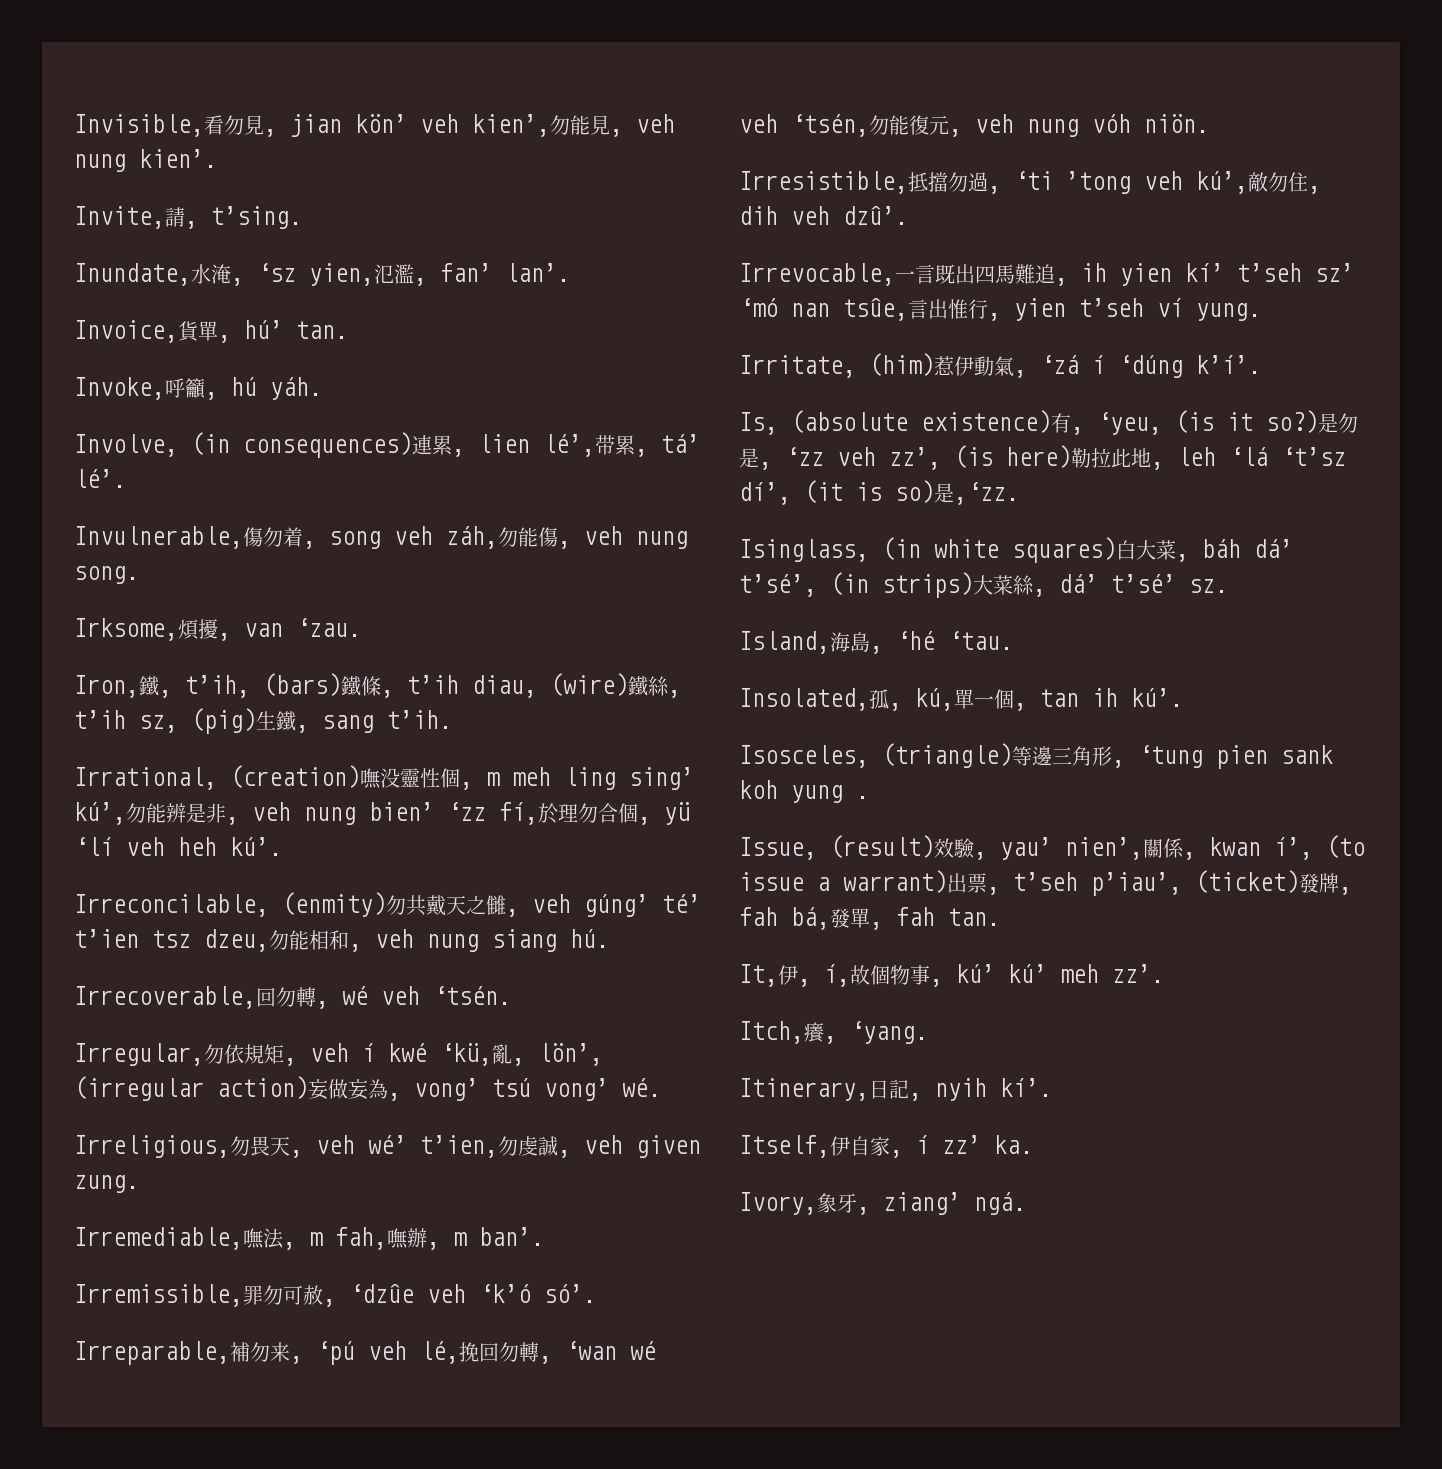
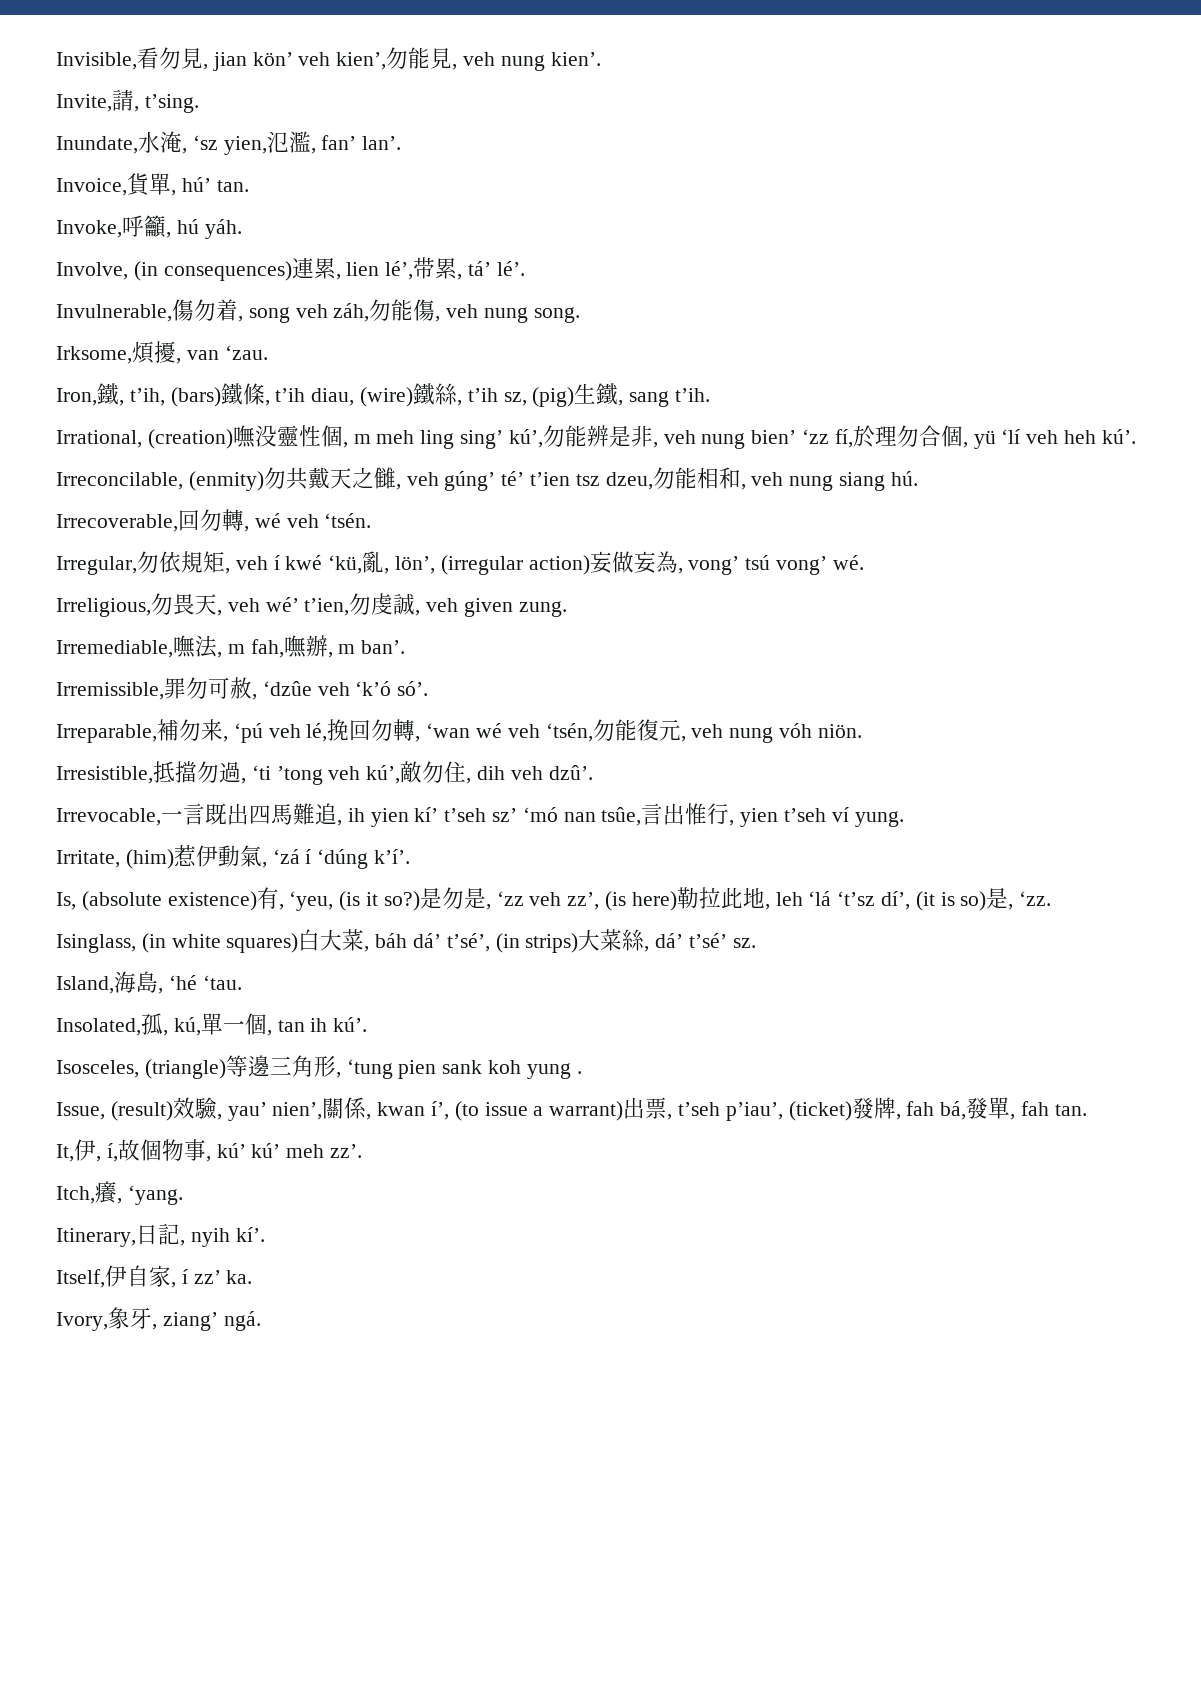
[954,482,1019,505] ,‘zz. -> [1008,891,1052,910] , ‘zz.

